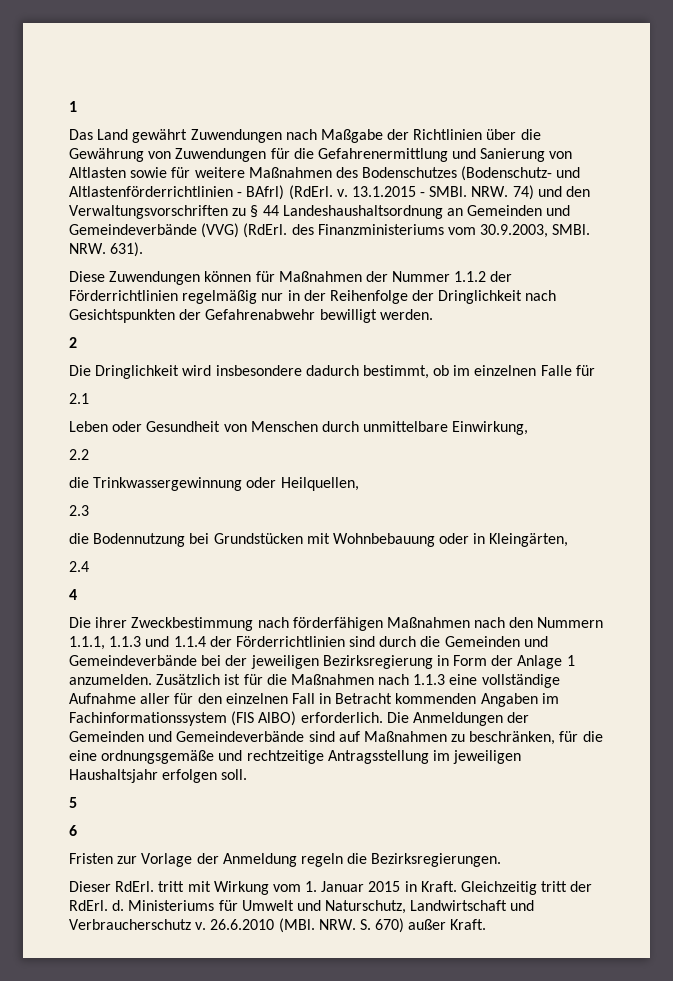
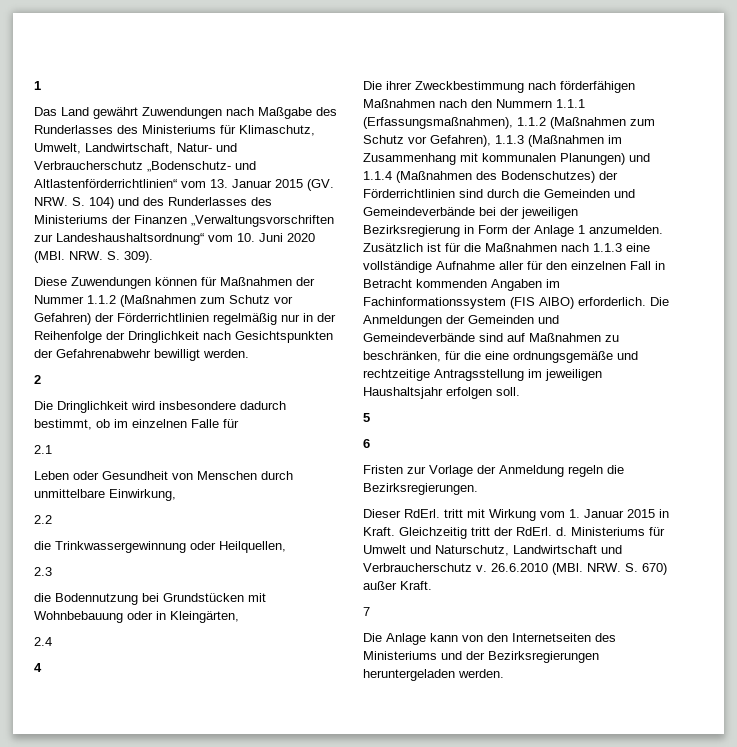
[387,129,541,140] [69,148,573,162] [69,166,581,181] [69,185,591,200] [69,205,571,219] [69,223,591,238] [69,242,144,257] der Richtlinien über die Gewährung von Zuwendungen für die Gefahrenermittlung und Sanierung von Altlasten sowie für weitere Maßnahmen des Bodenschutzes (Bodenschutz- und Altlastenförderrichtlinien - BAfrl) (RdErl. v. 13.1.2015 - SMBl. NRW. 74) und den Verwaltungsvorschriften zu § 44 Landeshaushaltsordnung an Gemeinden und Gemeindeverbände (VVG) (RdErl. des Finanzministeriums vom 30.9.2003, SMBl. NRW. 631). -> [316,107,337,116] [34,125,315,136] [34,143,237,154] [34,161,256,172] [34,179,334,191] [34,197,272,209] [34,215,334,227] [34,233,315,245] [34,251,153,263] des Runderlasses des Ministeriums für Klimaschutz, Umwelt, Landwirtschaft, Natur- und Verbraucherschutz „Bodenschutz- und Altlastenförderrichtlinien“ vom 13. Januar 2015 (GV. NRW. S. 104) und des Runderlasses des Ministeriums der Finanzen „Verwaltungsvorschriften zur Landeshaushaltsordnung“ vom 10. Juni 2020 (MBl. NRW. S. 309).
(487, 276) none -> [120,295,293,307] [34,313,91,325] (Maßnahmen zum Schutz vor Gefahren)
[69,636,206,650] 1.1.1, 1.1.3 und 1.1.4 -> [556,99,585,108] [363,117,655,129] [363,135,622,147] [363,153,650,165] [363,171,595,183] 1.1.1 (Erfassungsmaßnahmen), 1.1.2 (Maßnahmen zum Schutz vor Gefahren), 1.1.3 (Maßnahmen im Zusammenhang mit kommunalen Planungen) und 1.1.4 (Maßnahmen des Bodenschutzes)
(487, 924) none -> [363,607,370,616] [363,633,616,645] [363,651,599,663] [363,669,504,681] // 7 // Die Anlage kann von den Internetseiten des Ministeriums und der Bezirksregierungen heruntergeladen werden.

